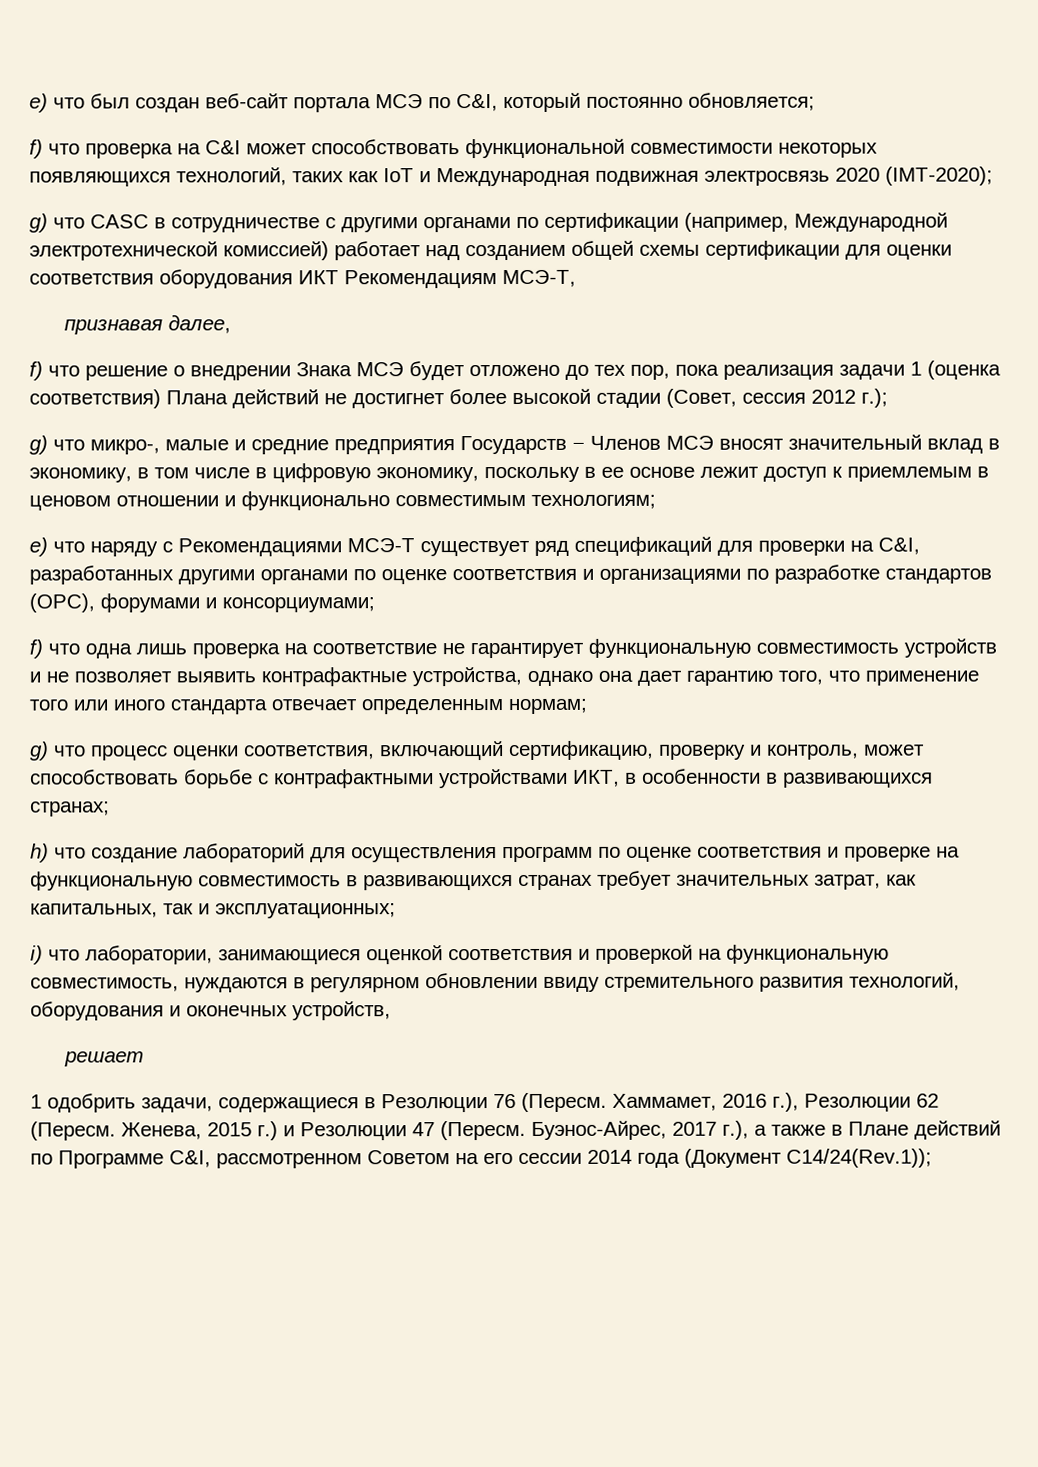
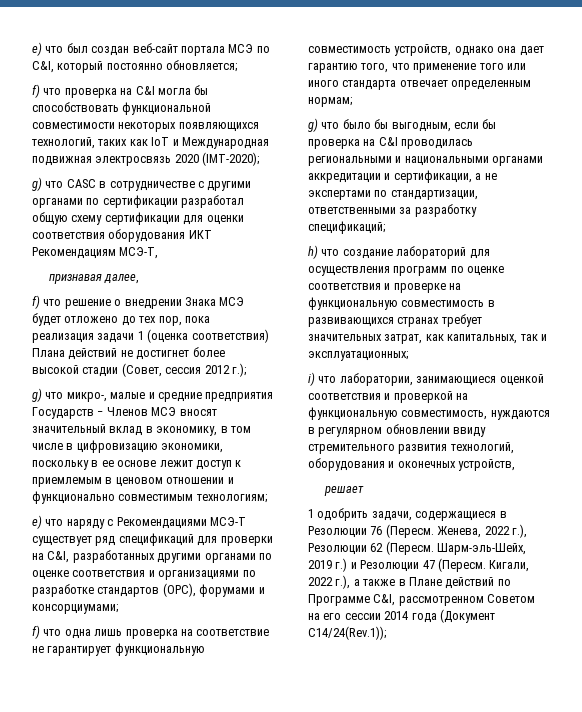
[246,143,307,155] может -> [157,85,209,95] могла бы
[684,212,948,232] [29,240,700,261] (например, Международной электротехнической комиссией) работает над созданием общей схемы -> [181,195,245,208] [32,212,103,225] разработал общую схему
[272,463,479,483] цифровую экономику, -> [76,440,224,453] цифровизацию экономики,
[904,638,997,658] [29,666,522,687] устройств и не позволяет выявить контрафактные устройства, -> [394,44,452,56] устройств,
[91,740,925,761] [30,768,933,789] [30,801,110,817] процесс оценки соответствия, включающий сертификацию, проверку и контроль, может способствовать борьбе с контрафактными устройствами ИКТ, в особенности в развивающихся странах; -> [342,119,497,132] [308,137,474,149] [308,156,544,166] [308,170,497,183] [308,190,478,200] [308,204,477,217] [308,221,385,234] было бы выгодным, если бы проверка на C&I проводилась региональными и национальными органами аккредитации и сертификации, а не экспертами по стандартизации, ответственными за разработку спецификаций;
[612,1093,767,1111] Хаммамет, 2016 -> [437,526,510,538] Женева, 2022
[121,1122,252,1140] Женева, 2015 -> [437,543,527,555] [308,560,332,569] Шарм-эль-Шейх, 2019
[531,1120,717,1140] Буэнос-Айрес, 2017 -> [489,560,530,572] [308,577,333,586] Кигали, 2022

